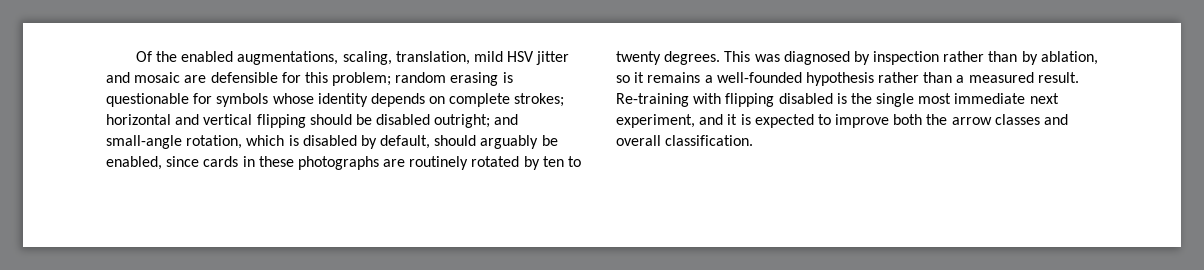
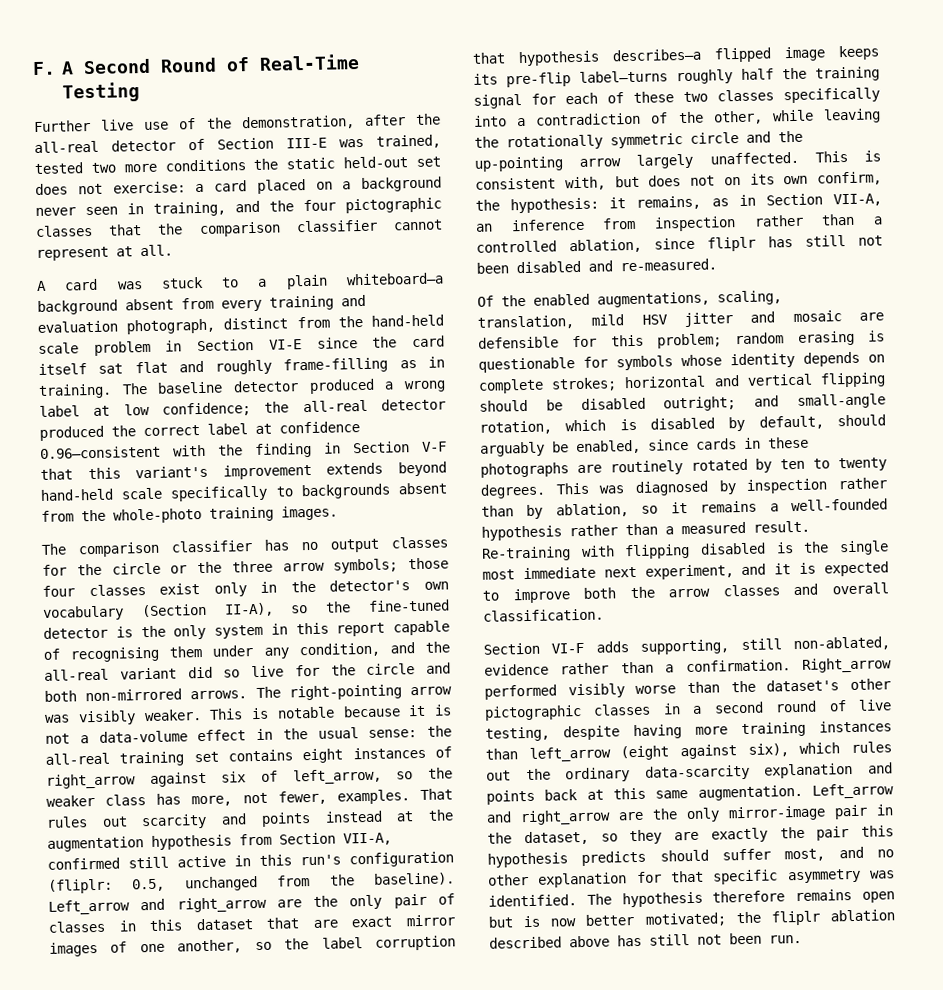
(135, 56) none -> [32,54,360,76] [61,82,140,103] [34,113,441,133] [34,134,441,154] [34,156,441,175] [35,176,442,196] [35,197,442,217] [35,219,443,238] [36,244,173,262] [36,272,444,292] [37,294,366,315] [37,314,444,335] [38,335,446,356] [38,356,445,375] [38,378,447,399] [39,398,446,417] [39,421,360,441] [40,441,447,459] [40,461,447,480] [40,482,447,502] [41,505,338,524] [41,536,448,558] [42,557,449,576] [42,579,449,597] [42,599,451,621] [43,620,450,640] [43,641,450,663] [44,662,451,681] [44,684,452,702] [44,704,452,726] [45,725,452,744] [45,746,452,767] [46,767,453,789] [46,788,453,807] [46,809,455,830] [47,832,392,852] [47,851,454,870] [48,872,455,894] [48,893,455,915] [48,914,455,933] [49,935,456,957] [472,45,880,67] [473,66,880,88] [473,87,880,109] [473,108,881,127] [474,130,803,151] [474,150,881,172] [475,171,882,191] [475,193,882,214] [475,213,883,232] [476,235,883,254] [476,258,717,274] F. A Second Round of Real-Time Testing // Further live use of the demonstration, after the all-real detector of Section III-E was trained, tested two more conditions the static held-out set does not exercise: a card placed on a background never seen in training, and the four pictographic classes that the comparison classifier cannot represent at all. // A card was stuck to a plain whiteboard—a background absent from every training and evaluation photograph, distinct from the hand-held scale problem in Section VI-E since the card itself sat flat and roughly frame-filling as in training. The baseline detector produced a wrong label at low confidence; the all-real detector produced the correct label at confidence 0.96—consistent with the finding in Section V-F that this variant's improvement extends beyond hand-held scale specifically to backgrounds absent from the whole-photo training images. // The comparison classifier has no output classes for the circle or the three arrow symbols; those four classes exist only in the detector's own vocabulary (Section II-A), so the fine-tuned detector is the only system in this report capable of recognising them under any condition, and the all-real variant did so live for the circle and both non-mirrored arrows. The right-pointing arrow was visibly weaker. This is notable because it is not a data-volume effect in the usual sense: the all-real training set contains eight instances of right_arrow against six of left_arrow, so the weaker class has more, not fewer, examples. That rules out scarcity and points instead at the augmentation hypothesis from Section VII-A, confirmed still active in this run's configuration (fliplr: 0.5, unchanged from the baseline). Left_arrow and right_arrow are the only pair of classes in this dataset that are exact mirror images of one another, so the label corruption that hypothesis describes—a flipped image keeps its pre-flip label—turns roughly half the training signal for each of these two classes specifically into a contradiction of the other, while leaving the rotationally symmetric circle and the up-pointing arrow largely unaffected. This is consistent with, but does not on its own confirm, the hypothesis: it remains, as in Section VII-A, an inference from inspection rather than a controlled ablation, since fliplr has still not been disabled and re-measured. //
(754, 140) none -> [483,636,890,655] [484,657,892,676] [484,678,891,700] [484,699,892,721] [485,720,892,742] [485,741,892,762] [486,762,893,783] [486,783,894,805] [486,804,893,826] [487,825,894,846] [487,846,894,868] [488,868,895,888] [488,889,895,908] [488,909,895,928] [489,932,802,949] // Section VI-F adds supporting, still non-ablated, evidence rather than a confirmation. Right_arrow performed visibly worse than the dataset's other pictographic classes in a second round of live testing, despite having more training instances than left_arrow (eight against six), which rules out the ordinary data-scarcity explanation and points back at this same augmentation. Left_arrow and right_arrow are the only mirror-image pair in the dataset, so they are exactly the pair this hypothesis predicts should suffer most, and no other explanation for that specific asymmetry was identified. The hypothesis therefore remains open but is now better motivated; the fliplr ablation described above has still not been run.

